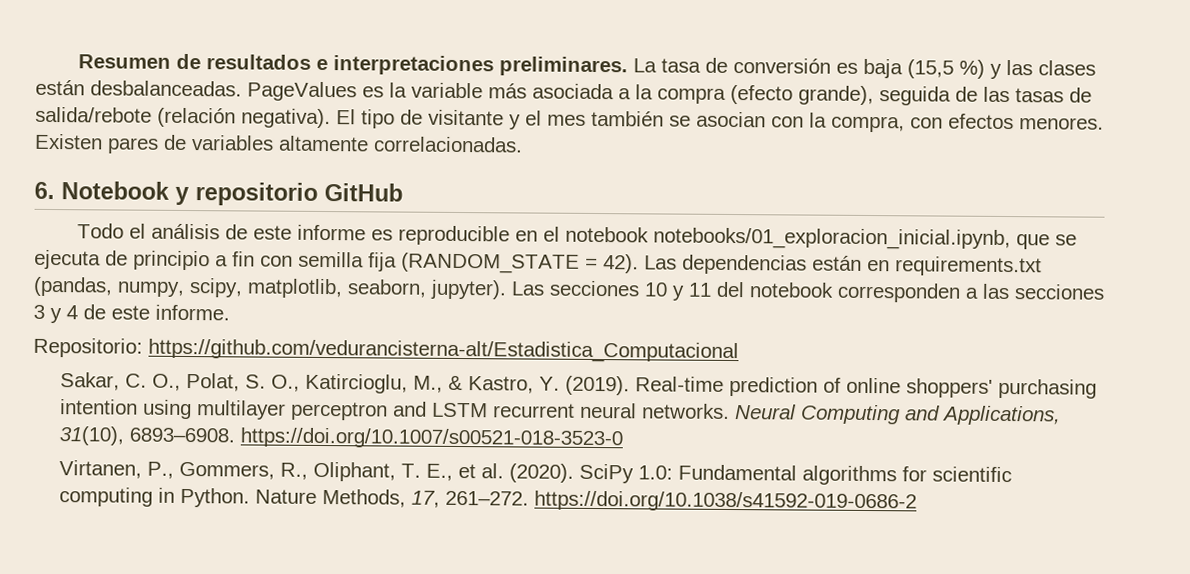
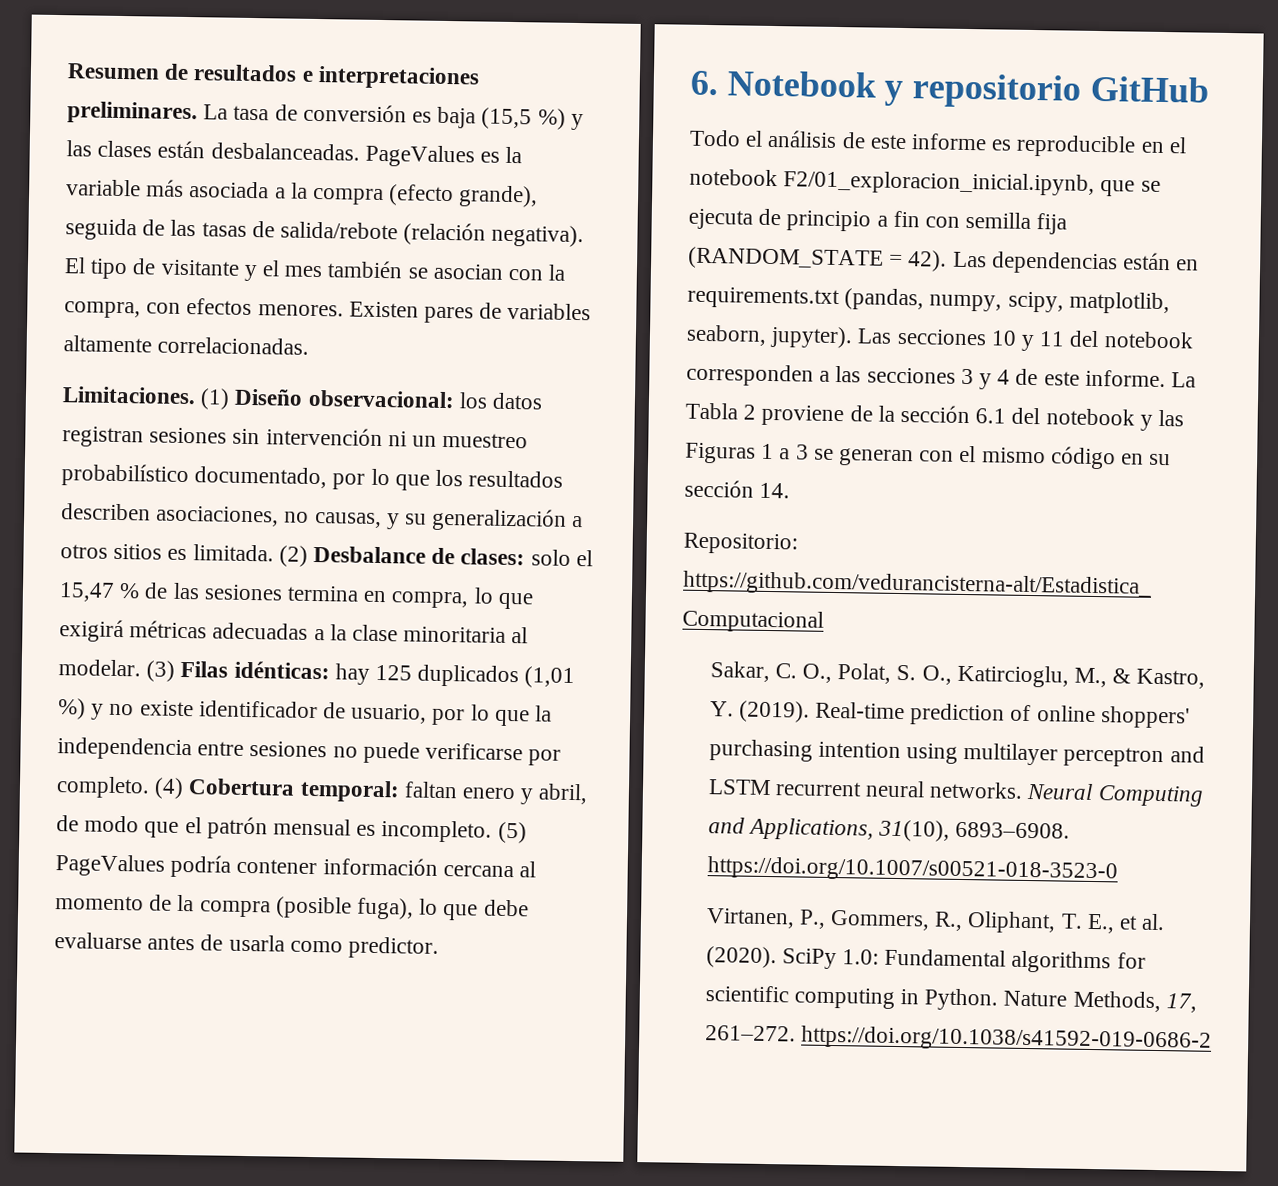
(523, 144) none -> [62,386,544,410] [62,426,529,449] [61,463,564,491] [61,503,584,532] [60,543,593,567] [59,582,533,610] [59,619,529,644] [58,659,576,689] [57,698,553,727] [57,737,562,766] [56,776,589,805] [56,815,527,844] [55,854,537,878] [55,894,529,921] [54,932,440,959] // Limitaciones. (1) Diseño observacional: los datos registran sesiones sin intervención ni un muestreo probabilístico documentado, por lo que los resultados describen asociaciones, no causas, y su generalización a otros sitios es limitada. (2) Desbalance de clases: solo el 15,47 % de las sesiones termina en compra, lo que exigirá métricas adecuadas a la clase minoritaria al modelar. (3) Filas idénticas: hay 125 duplicados (1,01 %) y no existe identificador de usuario, por lo que la independencia entre sesiones no puede verificarse por completo. (4) Cobertura temporal: faltan enero y abril, de modo que el patrón mensual es incompleto. (5) PageValues podría contener información cercana al momento de la compra (posible fuga), lo que debe evaluarse antes de usarla como predictor.
[652,227,1011,251] notebooks/01_exploracion_inicial.ipynb, -> [783,170,1096,196] F2/01_exploracion_inicial.ipynb,
(230, 312) none -> [1171,372,1197,388] [685,402,1185,431] [685,442,1172,470] [684,479,791,499] La Tabla 2 proviene de la sección 6.1 del notebook y las Figuras 1 a 3 se generan con el mismo código en su sección 14.

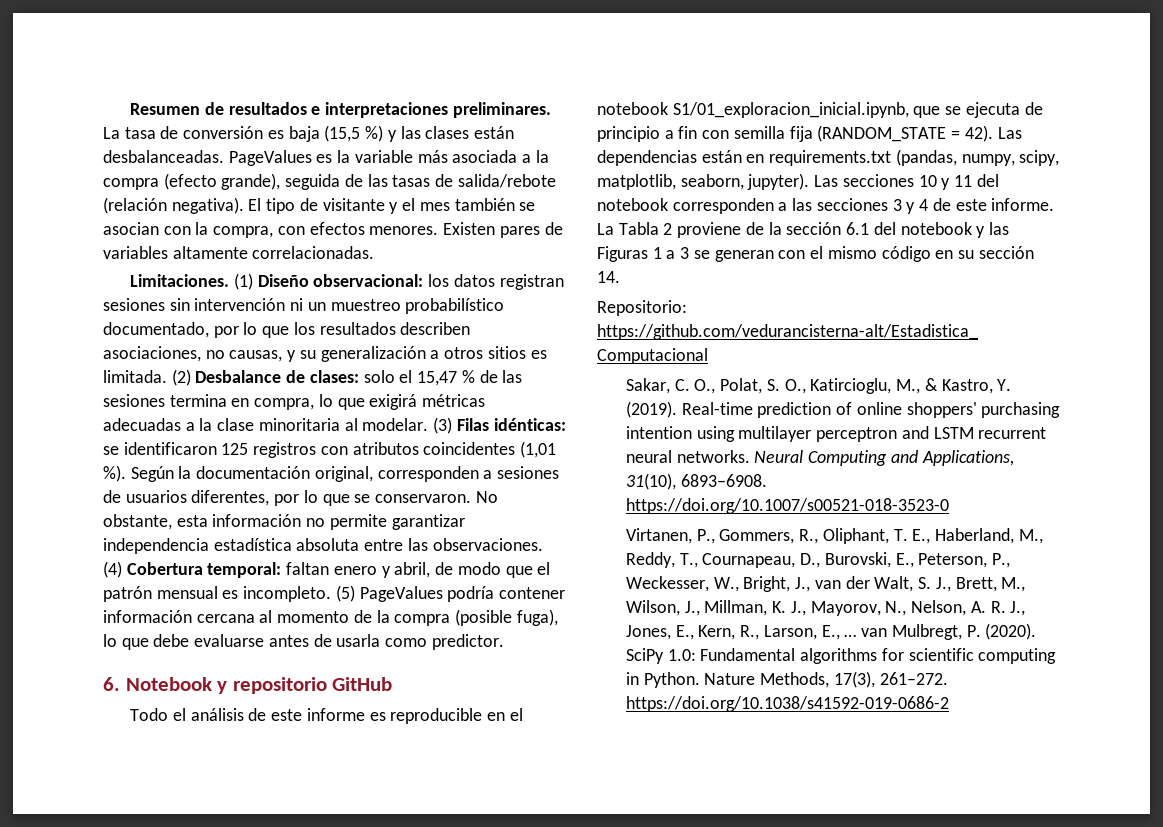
[334,663,576,689] [57,698,553,727] [57,737,562,766] [56,776,150,799] hay 125 duplicados (1,01 %) y no existe identificador de usuario, por lo que la independencia entre sesiones no puede verificarse por completo. -> [103,441,557,458] [103,465,560,482] [103,490,498,506] [103,514,465,530] [103,538,543,554] se identificaron 125 registros con atributos coincidentes (1,01 %). Según la documentación original, corresponden a sesiones de usuarios diferentes, por lo que se conservaron. No obstante, esta información no permite garantizar independencia estadística absoluta entre las observaciones.
[783,170,1096,196] F2/01_exploracion_inicial.ipynb, -> [672,102,909,118] S1/01_exploracion_inicial.ipynb,
[1119,913,1166,931] et al. -> [935,528,1043,544] [626,552,1011,568] [626,576,1026,592] [626,600,1026,616] [626,624,981,640] Haberland, M., Reddy, T., Cournapeau, D., Burovski, E., Peterson, P., Weckesser, W., Bright, J., van der Walt, S. J., Brett, M., Wilson, J., Millman, K. J., Mayorov, N., Nelson, A. R. J., Jones, E., Kern, R., Larson, E., … van Mulbregt, P.
[1165,993,1197,1013] 17, -> [833,671,875,688] 17(3),

